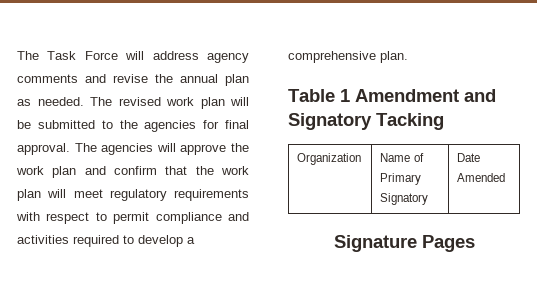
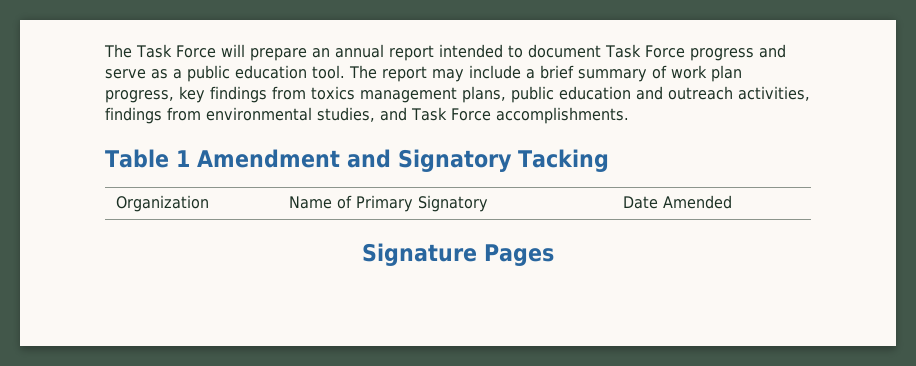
[152,51,249,63] [17,74,249,86] [17,97,249,109] [17,120,249,132] [17,143,249,155] [16,166,250,178] [17,189,249,201] [16,212,250,224] [17,235,195,247] [288,51,408,63] address agency comments and revise the annual plan as needed. The revised work plan will be submitted to the agencies for final approval. The agencies will approve the work plan and confirm that the work plan will meet regulatory requirements with respect to permit compliance and activities required to develop a comprehensive plan. -> [249,44,786,61] [105,65,742,82] [105,86,810,103] [105,107,629,124] prepare an annual report intended to document Task Force progress and serve as a public education tool. The report may include a brief summary of work plan progress, key findings from toxics management plans, public education and outreach activities, findings from environmental studies, and Task Force accomplishments.

